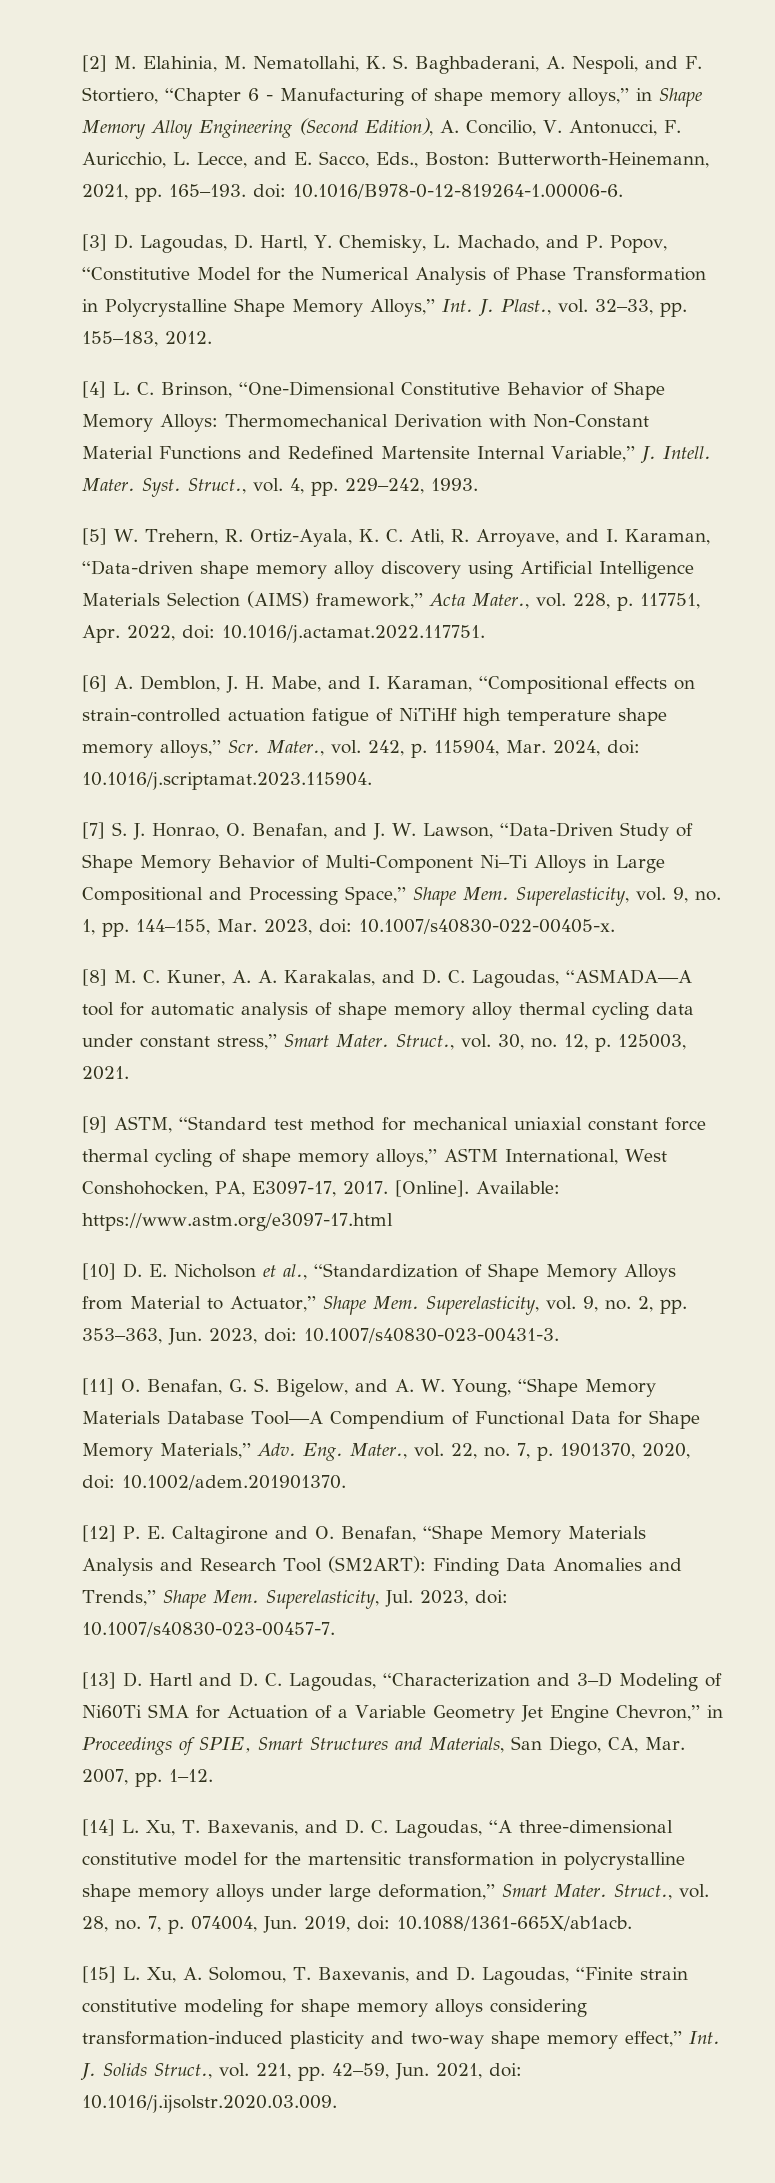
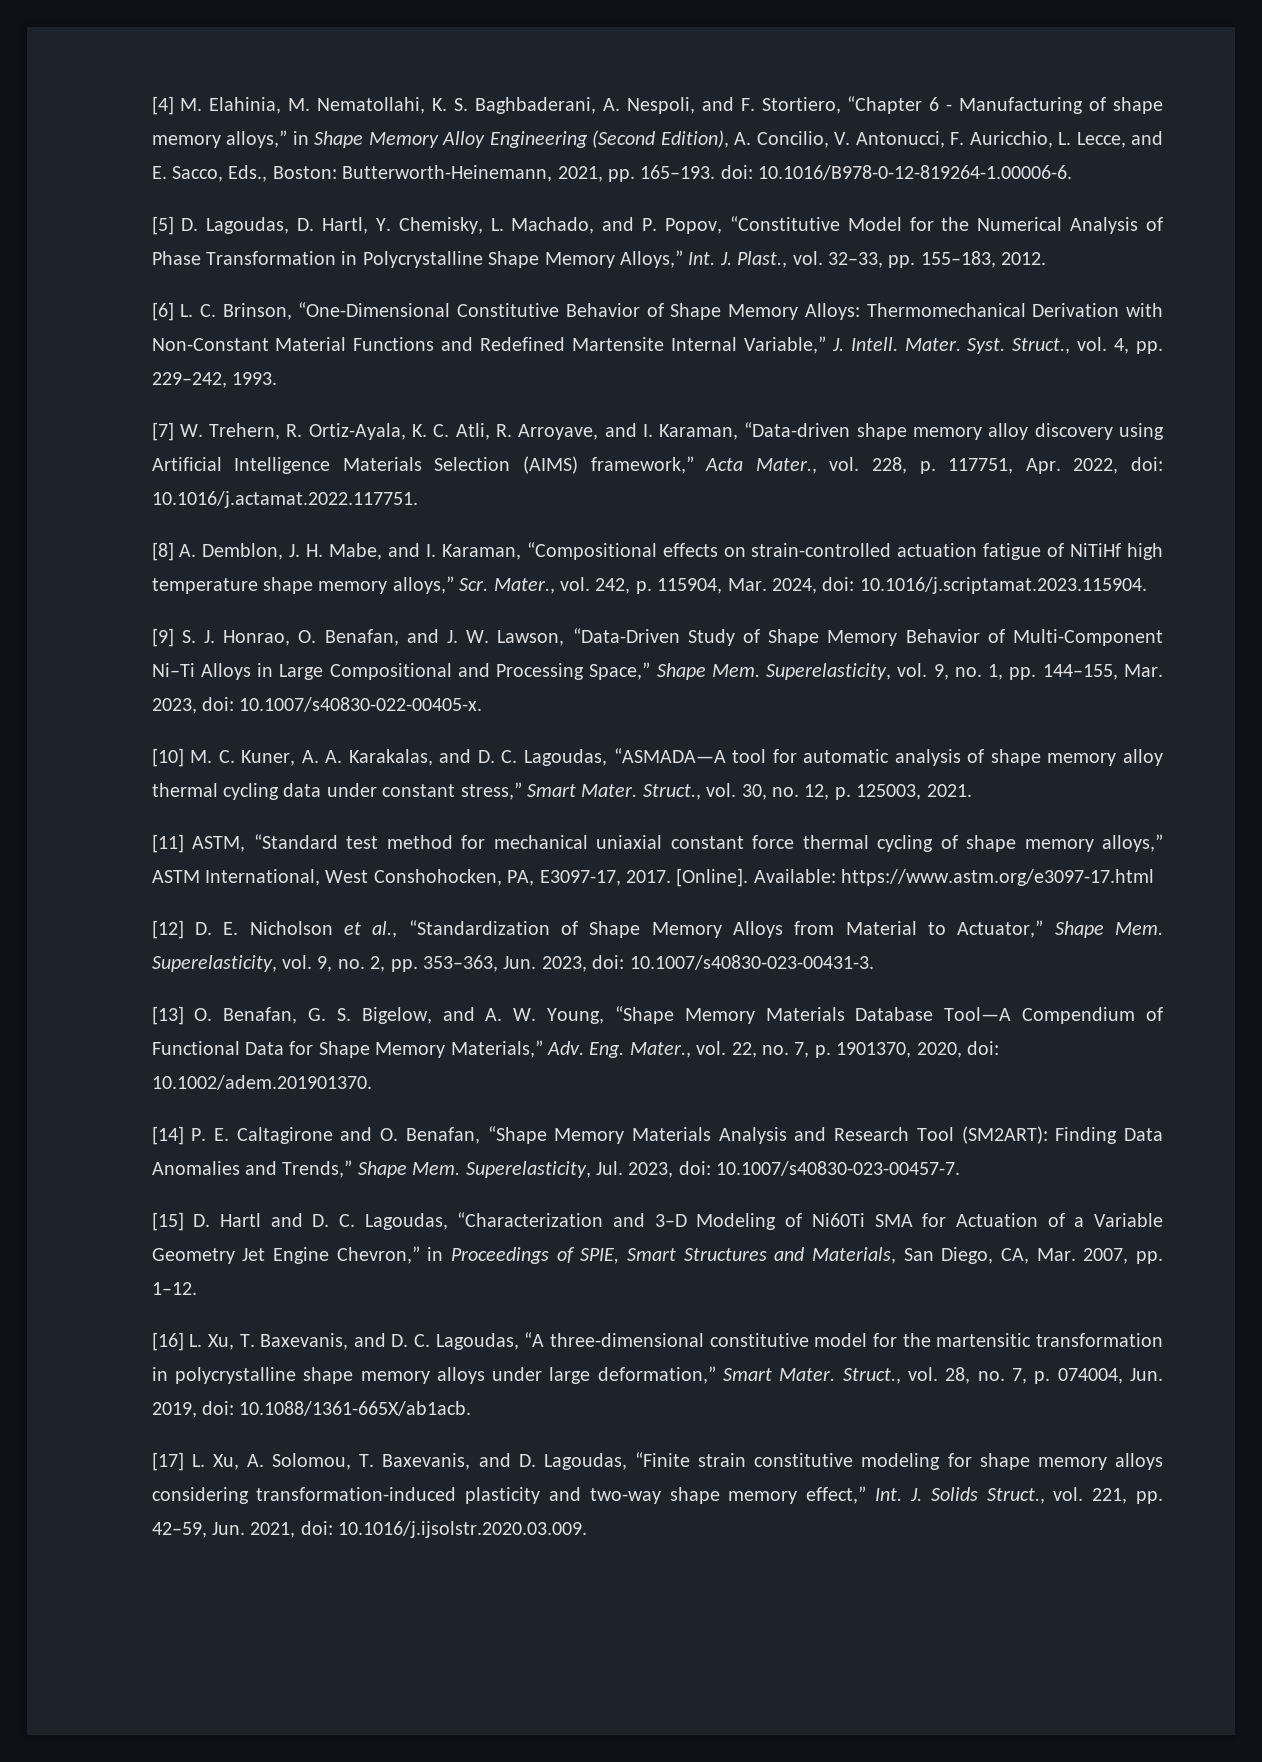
[82,55,108,72] [2] -> [151,96,174,115] [4]
[82,234,108,251] [3] -> [151,216,174,235] [5]
[82,381,107,398] [4] -> [151,302,174,321] [6]
[82,528,108,545] [5] -> [151,422,174,441] [7]
[82,675,108,692] [6] -> [151,542,174,561] [8]
[82,822,106,839] [7] -> [151,628,174,647] [9]
[82,969,108,986] [8] -> [151,748,184,767] [10]
[82,1116,108,1133] [9] -> [151,834,184,853] [11]
[82,1263,117,1280] [10] -> [151,920,184,939] [12]
[82,1378,115,1395] [11] -> [151,1006,184,1025] [13]
[82,1525,117,1542] [12] -> [151,1126,184,1145] [14]
[82,1672,117,1689] [13] -> [151,1212,184,1231] [15]
[82,1819,116,1836] [14] -> [151,1332,184,1351] [16]
[82,1966,117,1983] [15] -> [151,1452,184,1471] [17]

